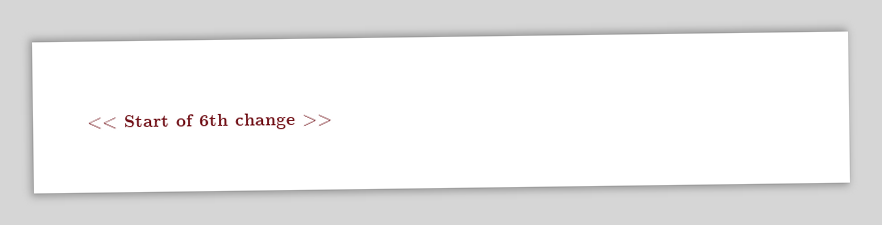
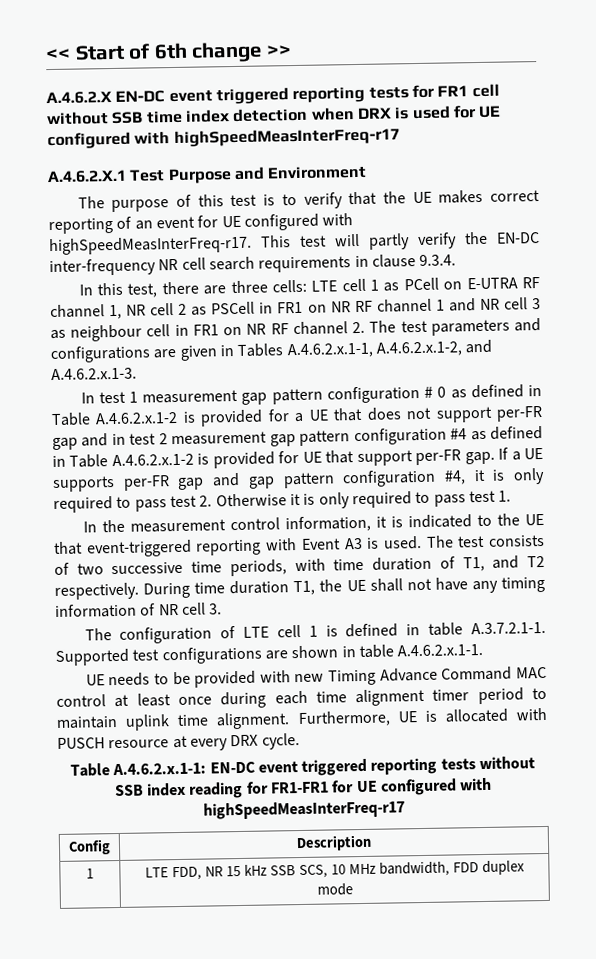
(333, 120) none -> [46,83,500,105] [46,105,502,126] [47,127,400,150] [47,165,368,185] [77,189,540,213] [48,213,354,235] [49,231,540,256] [49,254,457,277] [78,277,540,298] [50,297,541,320] [50,318,541,342] [50,339,493,364] [51,367,137,381] [80,384,542,405] [51,405,543,427] [52,425,543,451] [52,447,543,469] [52,467,545,493] [53,490,512,514] [82,513,544,533] [53,534,545,558] [54,555,546,577] [54,576,545,601] [55,602,223,619] [84,621,546,644] [55,643,484,666] [85,666,547,688] [56,687,547,709] [56,707,547,731] [57,733,300,751] [69,756,536,777] [113,777,493,799] [202,800,405,820] [68,839,111,855] [296,834,372,852] [86,868,94,879] [145,860,525,881] [316,883,353,896] // A.4.6.2.X EN-DC event triggered reporting tests for FR1 cell without SSB time index detection when DRX is used for UE configured with highSpeedMeasInterFreq-r17 // A.4.6.2.X.1 Test Purpose and Environment // The purpose of this test is to verify that the UE makes correct reporting of an event for UE configured with highSpeedMeasInterFreq-r17. This test will partly verify the EN-DC inter-frequency NR cell search requirements in clause 9.3.4. // In this test, there are three cells: LTE cell 1 as PCell on E-UTRA RF channel 1, NR cell 2 as PSCell in FR1 on NR RF channel 1 and NR cell 3 as neighbour cell in FR1 on NR RF channel 2. The test parameters and configurations are given in Tables A.4.6.2.x.1-1, A.4.6.2.x.1-2, and A.4.6.2.x.1-3. // In test 1 measurement gap pattern configuration # 0 as defined in Table A.4.6.2.x.1-2 is provided for a UE that does not support per-FR gap and in test 2 measurement gap pattern configuration #4 as defined in Table A.4.6.2.x.1-2 is provided for UE that support per-FR gap. If a UE supports per-FR gap and gap pattern configuration #4, it is only required to pass test 2. Otherwise it is only required to pass test 1. // In the measurement control information, it is indicated to the UE that event-triggered reporting with Event A3 is used. The test consists of two successive time periods, with time duration of T1, and T2 respectively. During time duration T1, the UE shall not have any timing information of NR cell 3. // The configuration of LTE cell 1 is defined in table A.3.7.2.1-1. Supported test configurations are shown in table A.4.6.2.x.1-1. // UE needs to be provided with new Timing Advance Command MAC control at least once during each time alignment timer period to maintain uplink time alignment. Furthermore, UE is allocated with PUSCH resource at every DRX cycle. // Table A.4.6.2.x.1-1: EN-DC event triggered reporting tests without SSB index reading for FR1-FR1 for UE configured with highSpeedMeasInterFreq-r17 // Config | Description // 1 | LTE FDD, NR 15 kHz SSB SCS, 10 MHz bandwidth, FDD duplex mode

